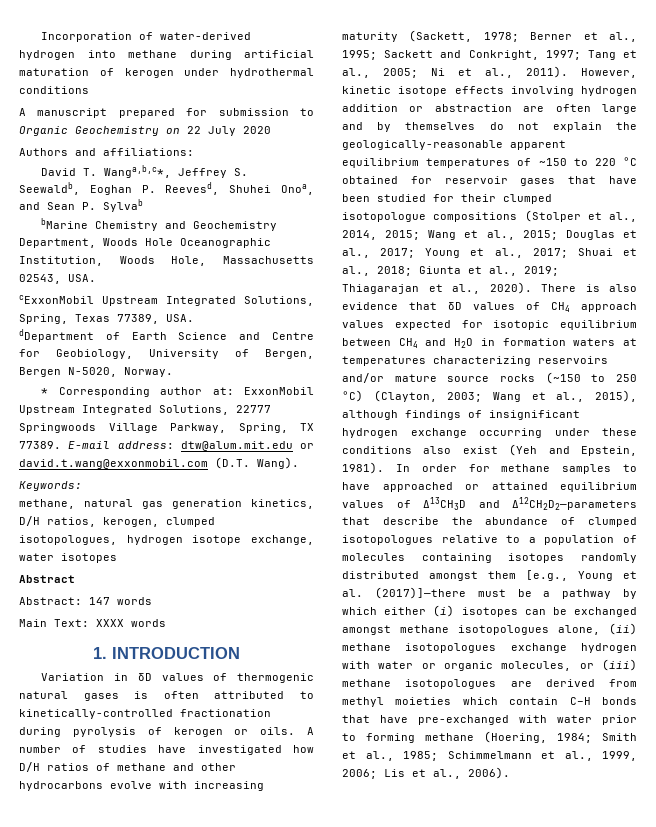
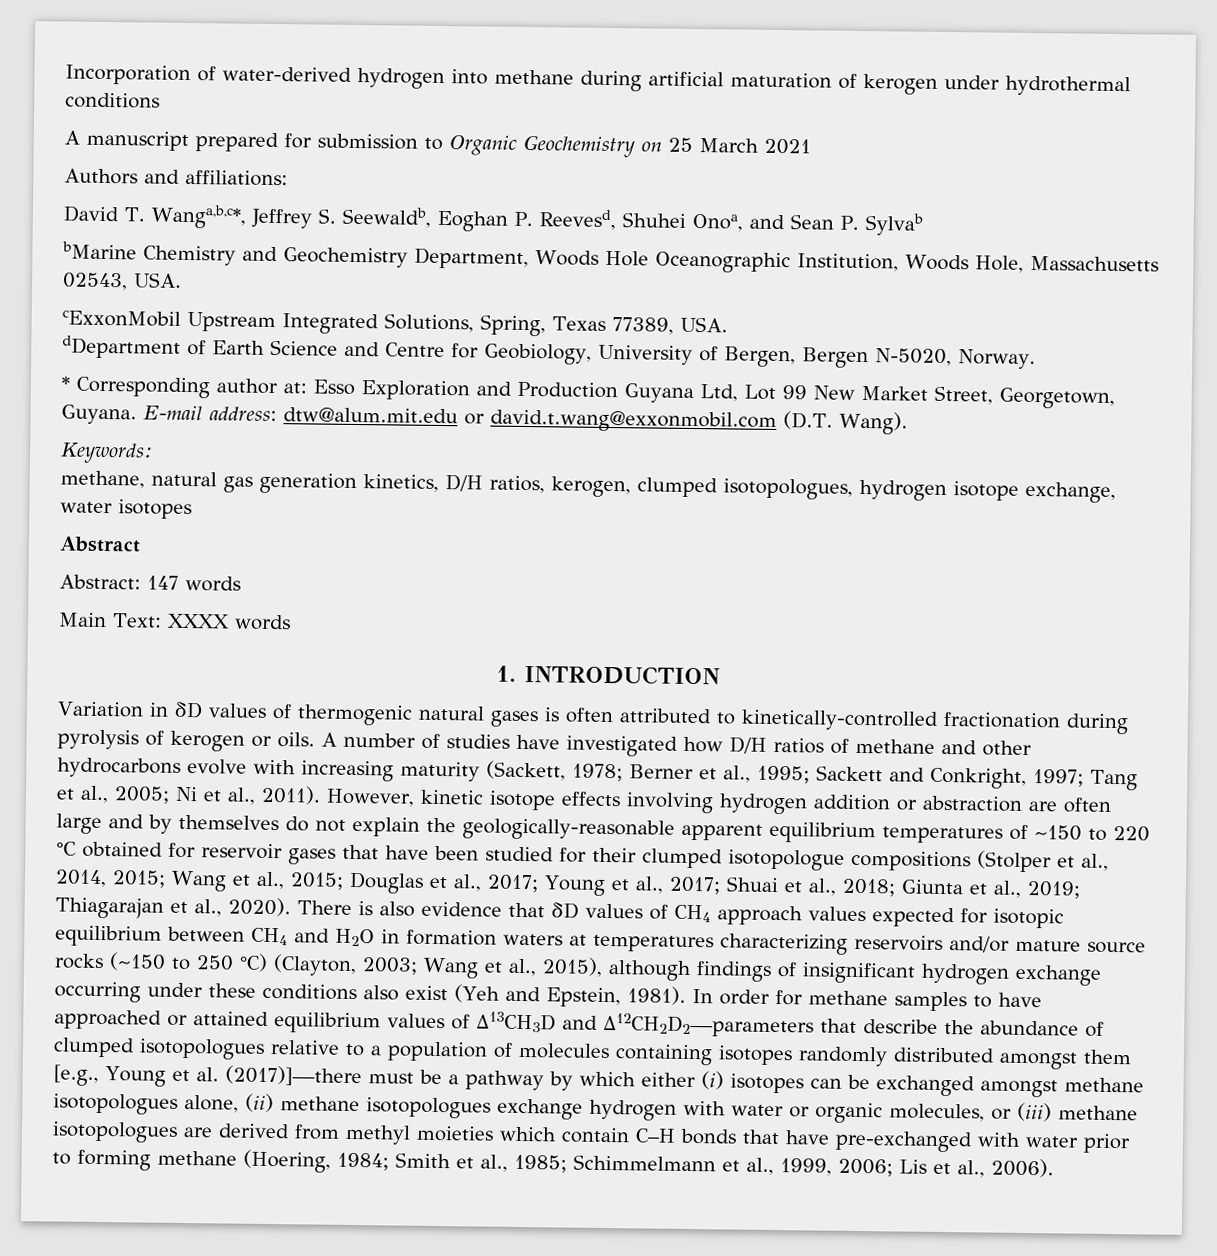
[187,126,271,136] 22 July 2020 -> [668,137,811,155] 25 March 2021
[244,387,314,395] [19,405,271,415] [19,423,314,433] [19,441,61,449] ExxonMobil Upstream Integrated Solutions, 22777 Springwoods Village Parkway, Spring, TX 77389. -> [313,379,1115,409] [61,404,137,425] Esso Exploration and Production Guyana Ltd, Lot 99 New Market Street, Georgetown, Guyana.

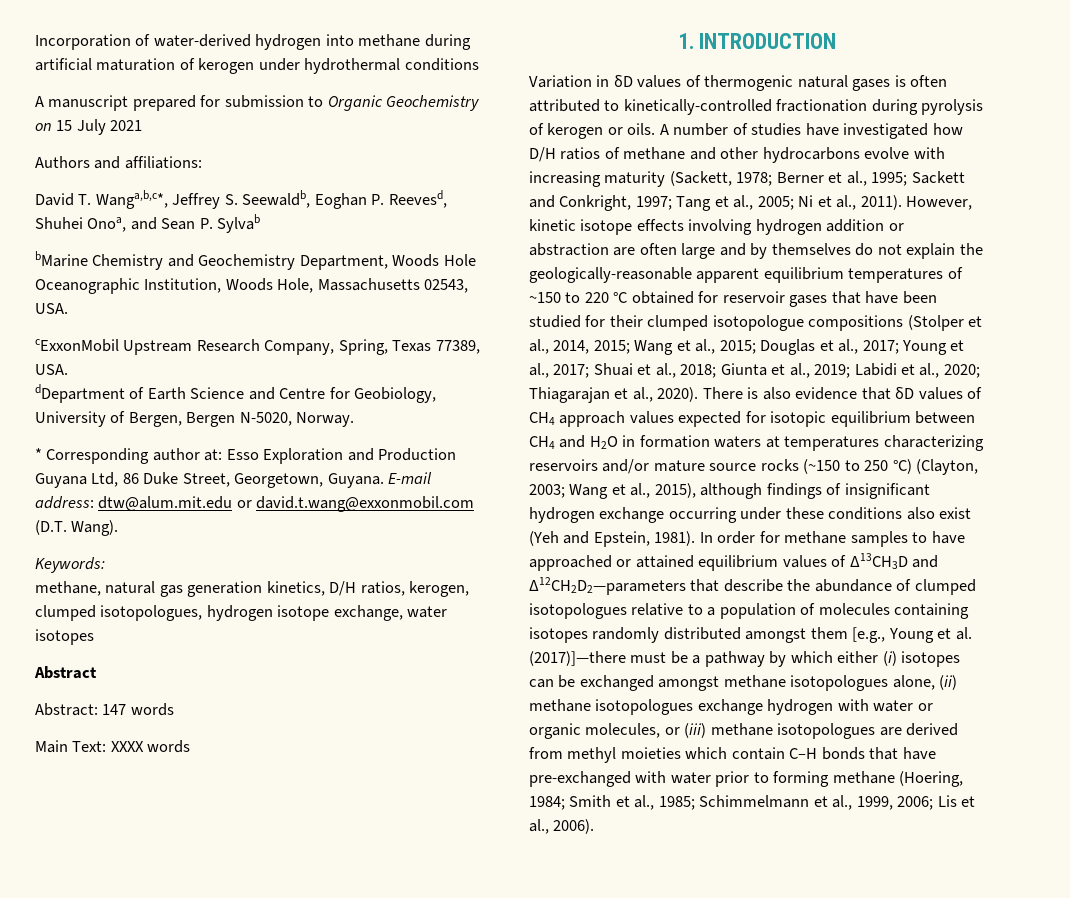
[668,137,759,153] 25 March -> [56,119,106,135] 15 July
[282,313,474,335] Integrated Solutions, -> [196,339,335,355] Research Company,
[744,384,928,401] Lot 99 New Market -> [122,472,179,484] 86 Duke
(1081, 889) none -> [854,363,980,378] Labidi et al., 2020;

